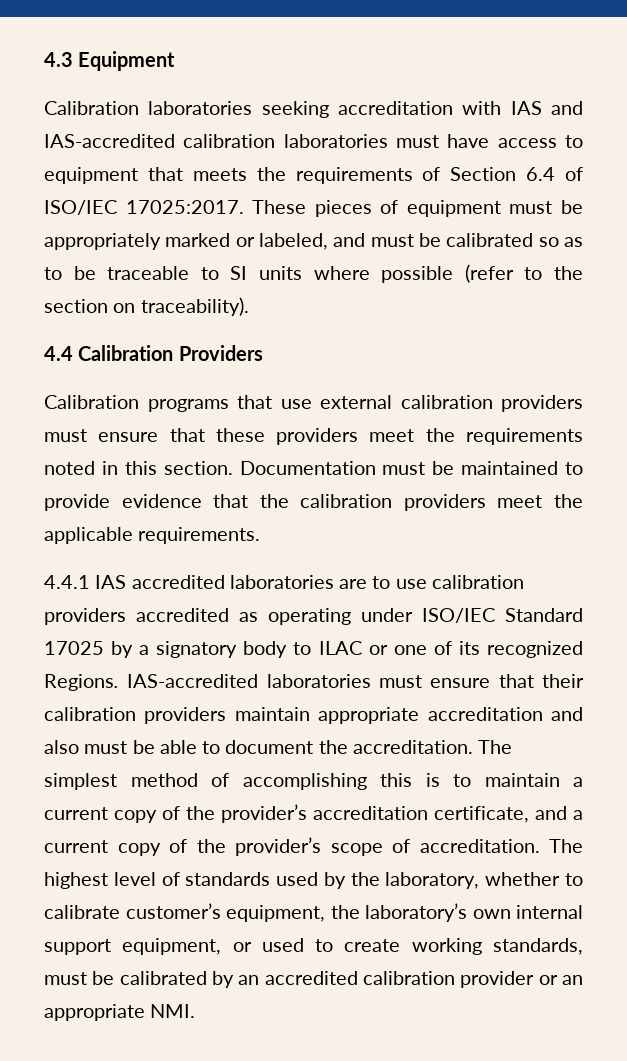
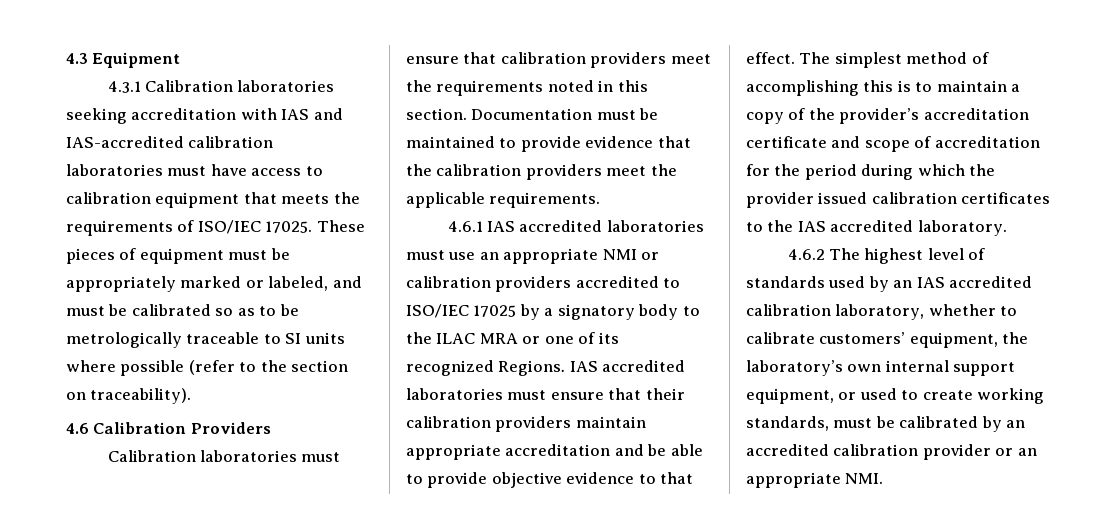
(176, 61) none -> [107,81,141,93] 4.3.1
(583, 141) none -> [66,192,151,204] calibration
[450,167,583,181] [44,200,244,215] Section 6.4 of ISO/IEC 17025:2017. -> [197,220,313,234] ISO/IEC 17025.
(96, 273) none -> [66,332,182,348] metrologically
[44,346,73,361] 4.4 -> [66,423,89,434] 4.6
[147,395,583,412] [44,428,265,442] programs that use external calibration providers must ensure that these -> [199,450,341,462] [406,52,586,64] laboratories must ensure that calibration
[44,575,524,589] [44,608,583,625] 4.4.1 IAS accredited laboratories are to use calibration providers accredited as operating under ISO/IEC Standard -> [447,220,704,232] [406,248,660,264] [406,276,681,292] [406,304,469,318] 4.6.1 IAS accredited laboratories must use an appropriate NMI or calibration providers accredited to ISO/IEC
[318,641,362,655] ILAC -> [406,332,518,344] the ILAC MRA
[127,674,259,688] IAS-accredited -> [569,360,686,372] IAS accredited
[44,740,128,754] also must -> (644, 450) none
[225,740,473,754] document the accreditation. -> [427,472,694,488] [746,52,795,64] provide objective evidence to that effect.
[44,807,108,820] current -> (1021, 88) none
[434,806,583,823] [44,837,540,856] certificate, and a current copy of the provider’s scope of accreditation. -> [746,136,1040,152] [746,164,996,180] [746,192,1051,208] [746,220,1007,236] [787,249,825,260] certificate and scope of accreditation for the period during which the provider issued calibration certificates to the IAS accredited laboratory. // 4.6.2
[350,872,380,886] the -> [893,276,1033,288] [746,304,831,316] an IAS accredited calibration
[125,903,221,919] customer’s -> [819,332,906,344] customers’

